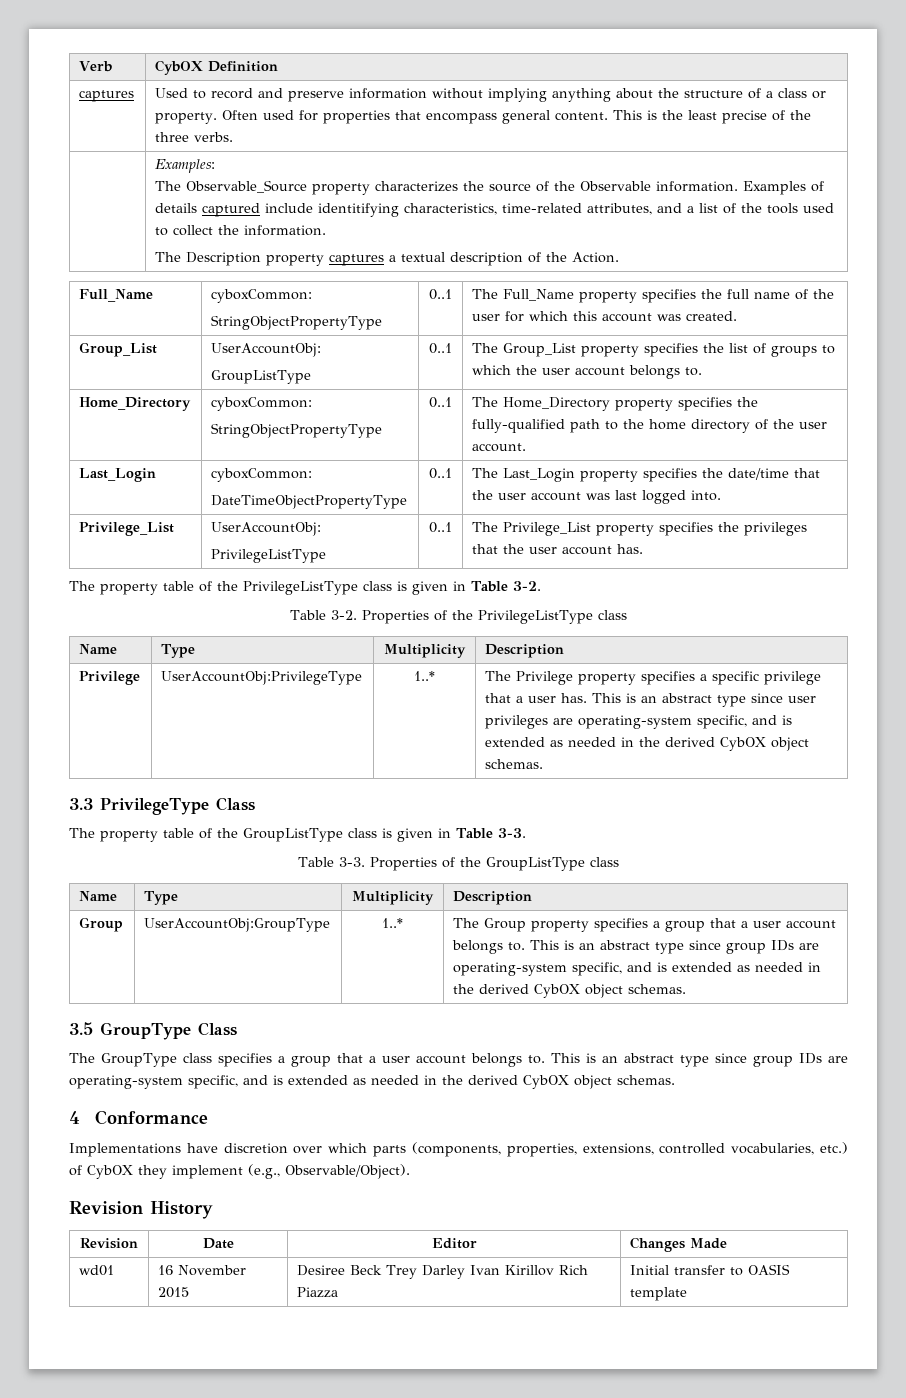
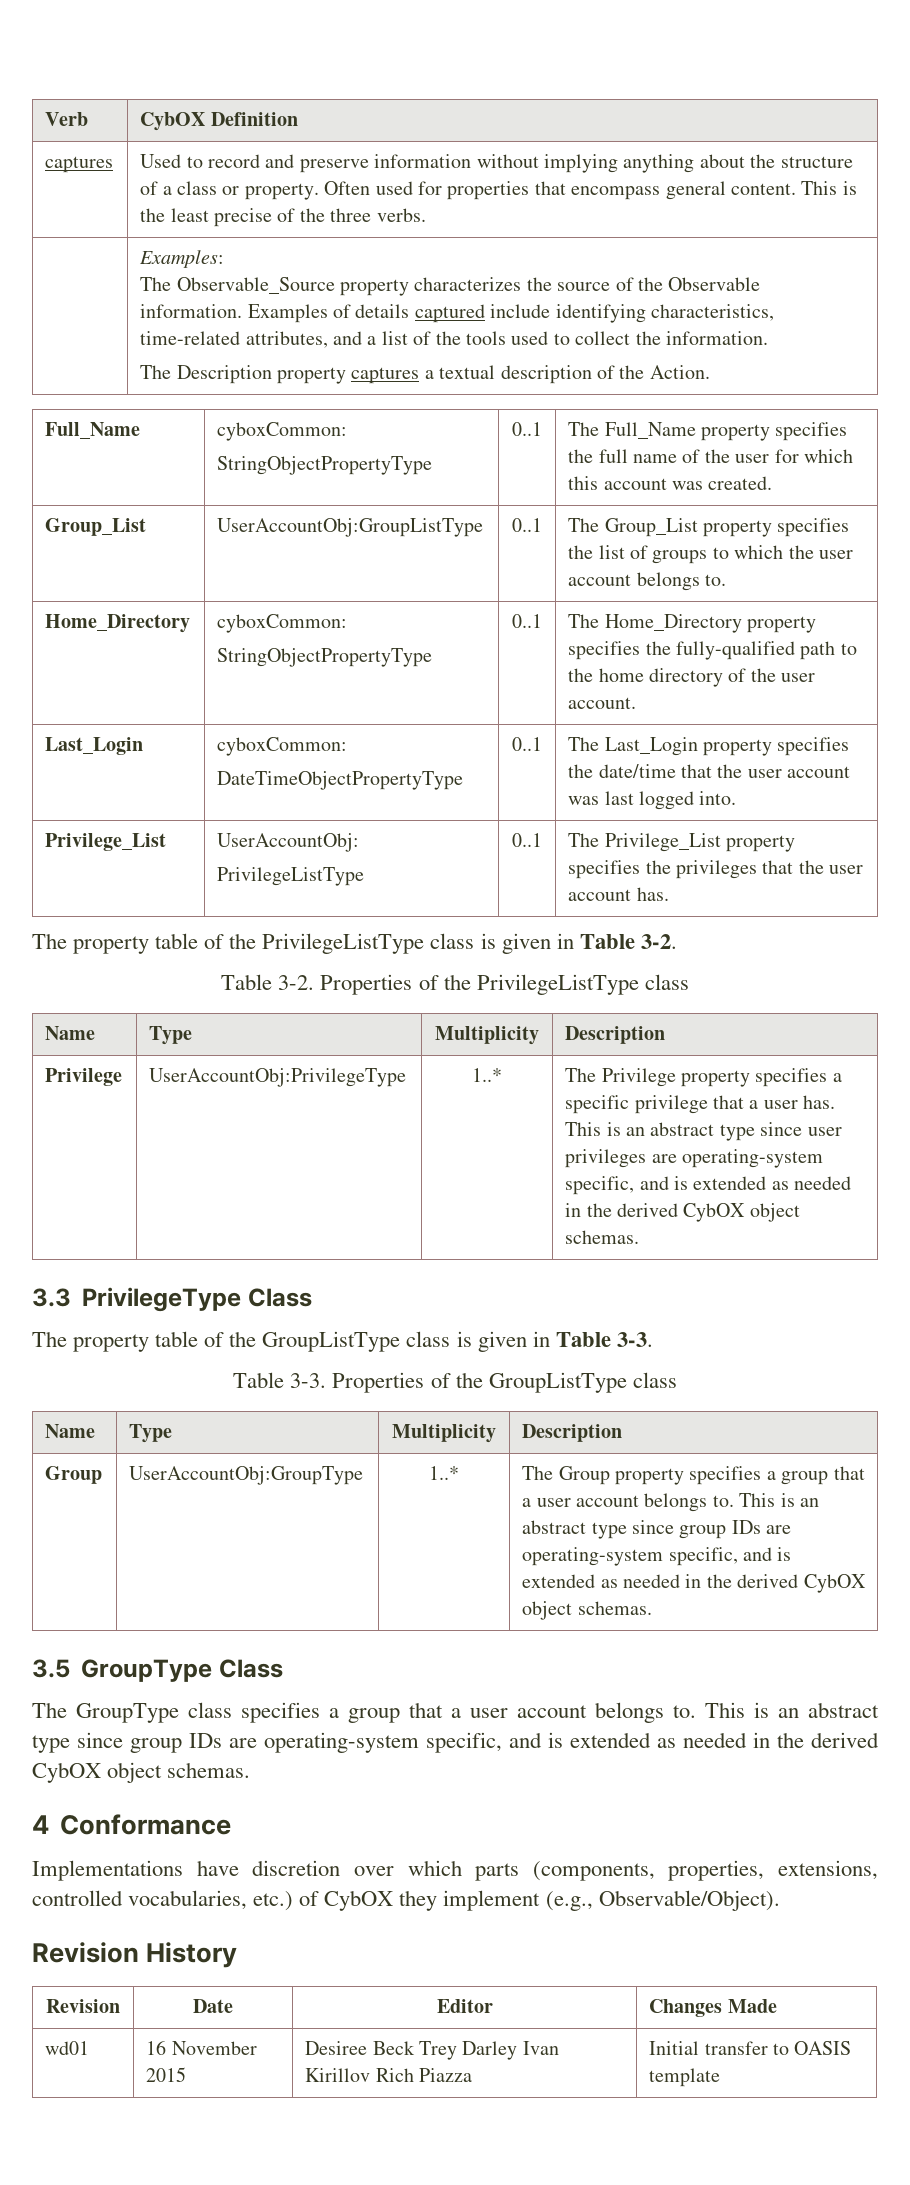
[318,203,400,217] identitifying -> [555,304,646,323] identifying
[211,343,322,357] [211,370,312,384] UserAccountObj: // GroupListType -> [217,518,484,537] UserAccountObj:GroupListType

